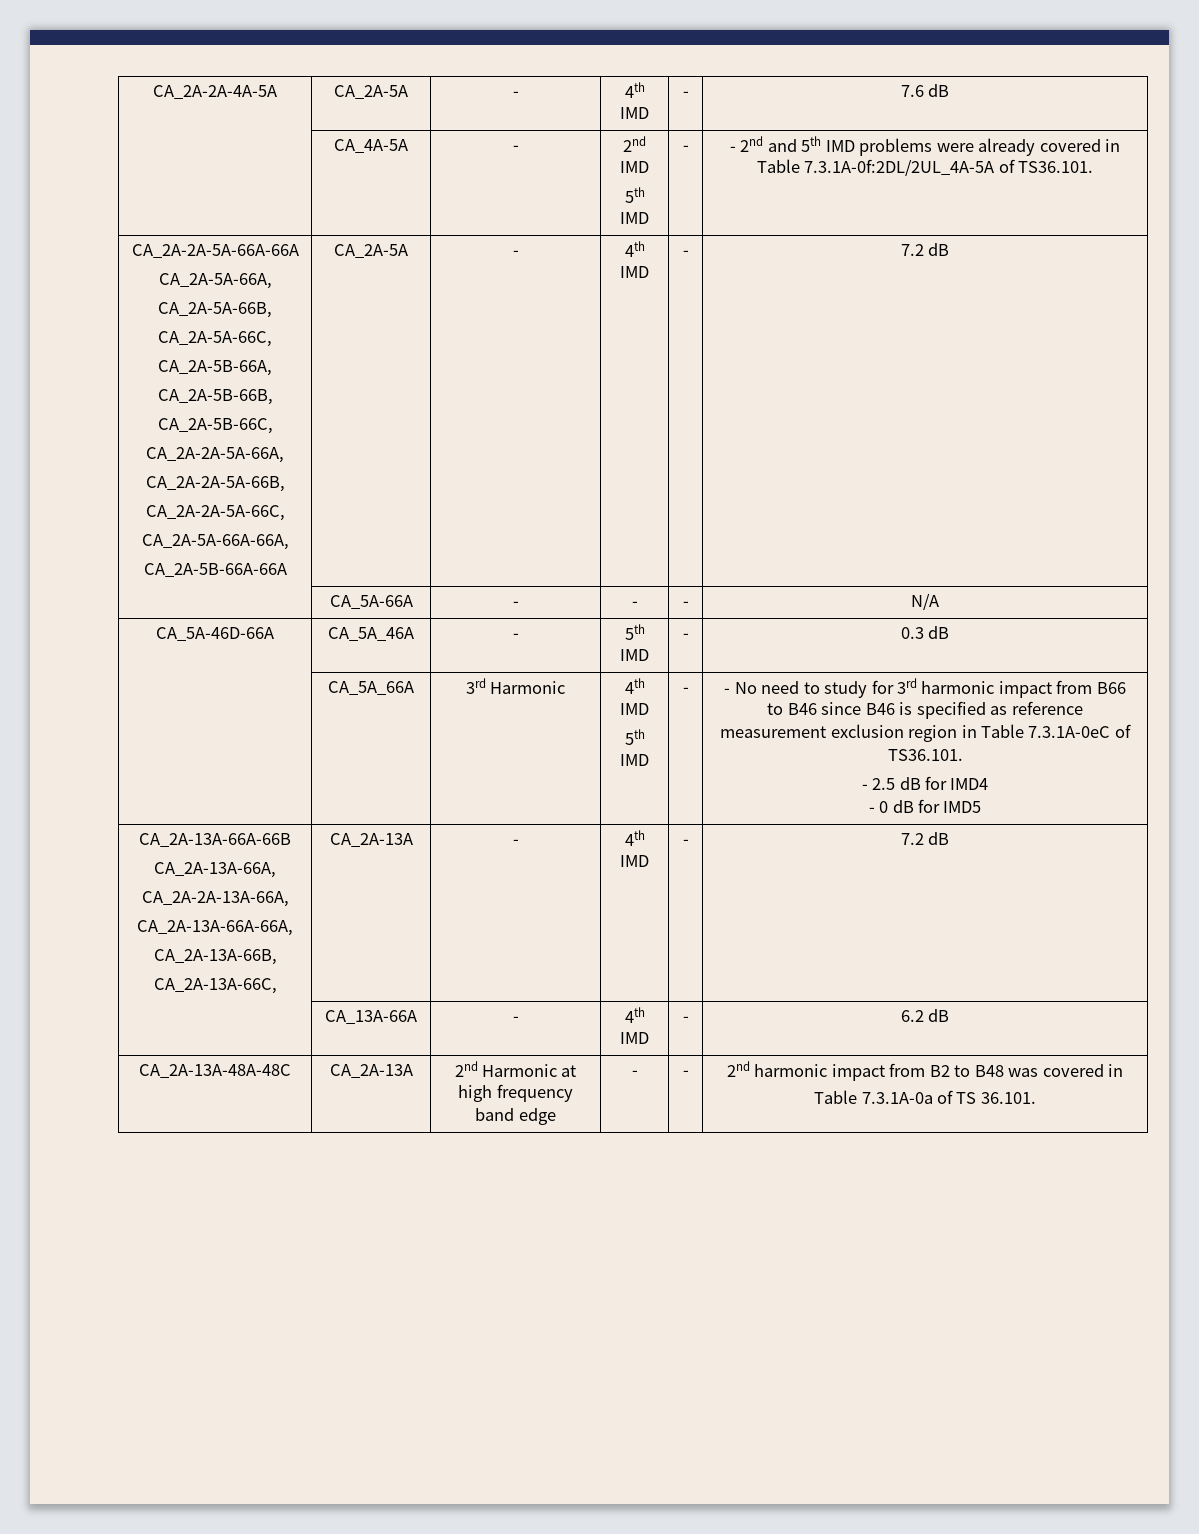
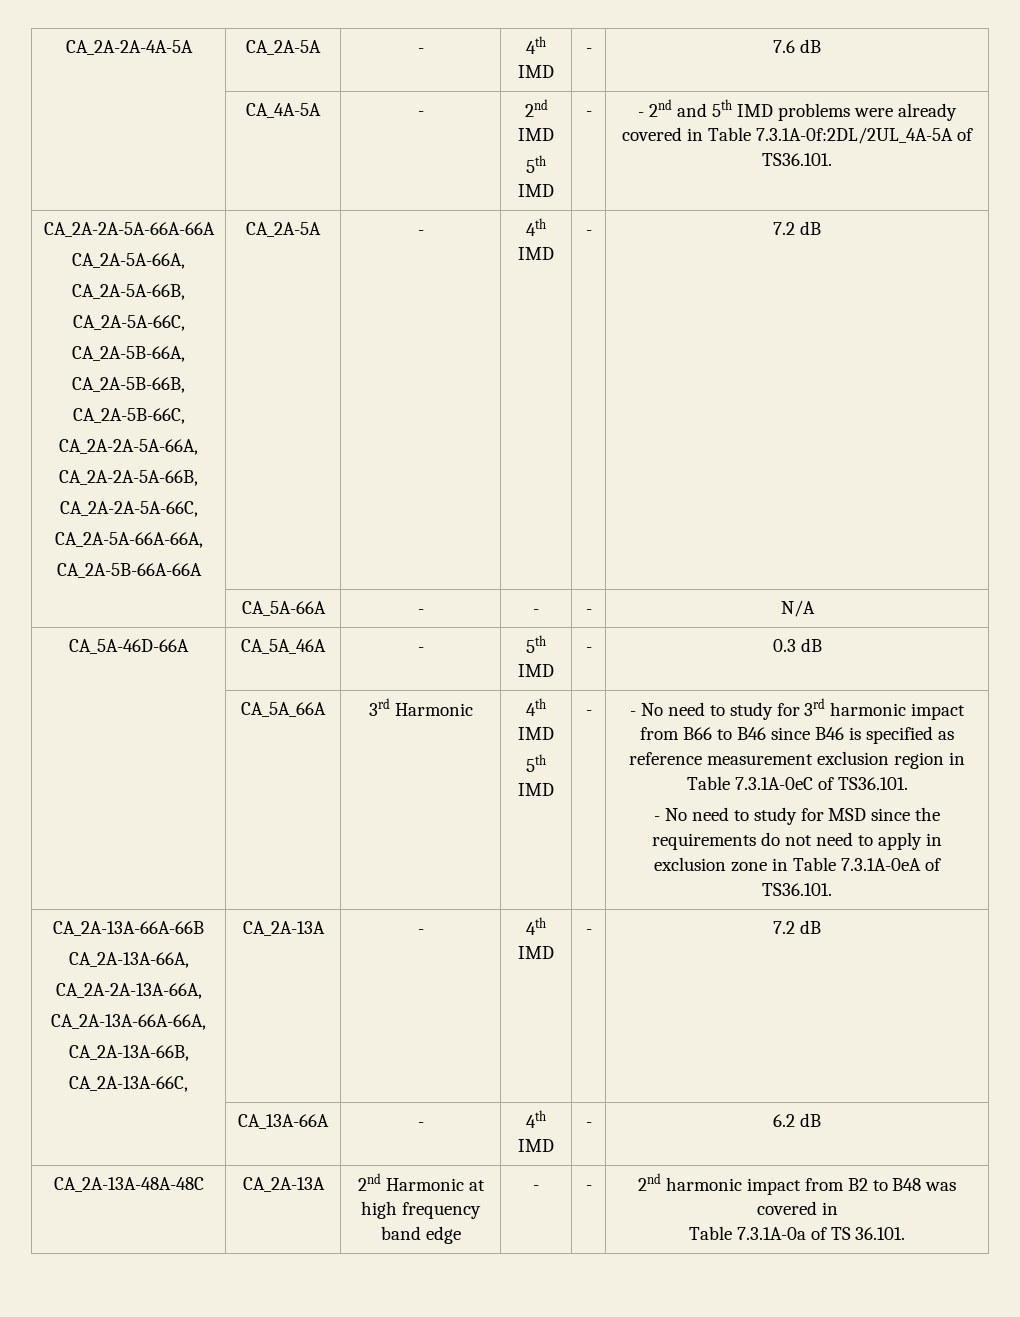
[872,776,989,790] [868,799,982,813] 2.5 dB for IMD4 // - 0 dB for IMD5 -> [664,807,941,825] [652,832,942,850] [654,857,941,872] [762,883,832,896] No need to study for MSD since the requirements do not need to apply in exclusion zone in Table 7.3.1A-0eA of TS36.101.

